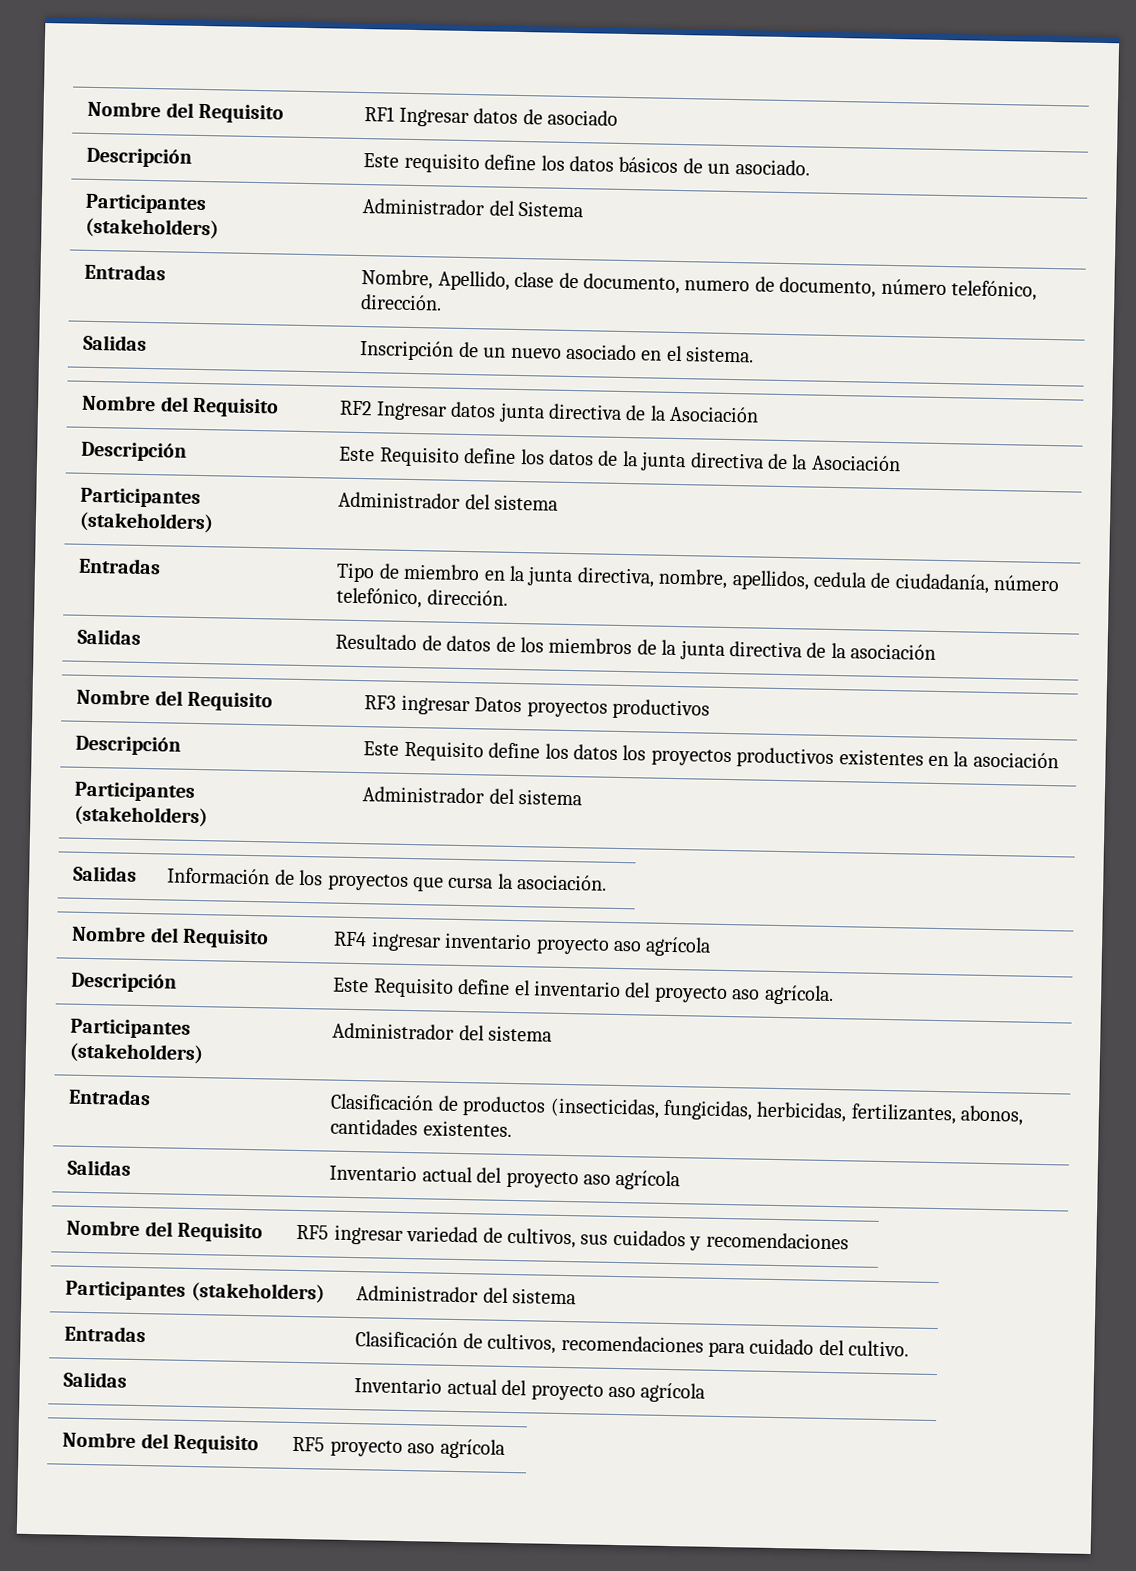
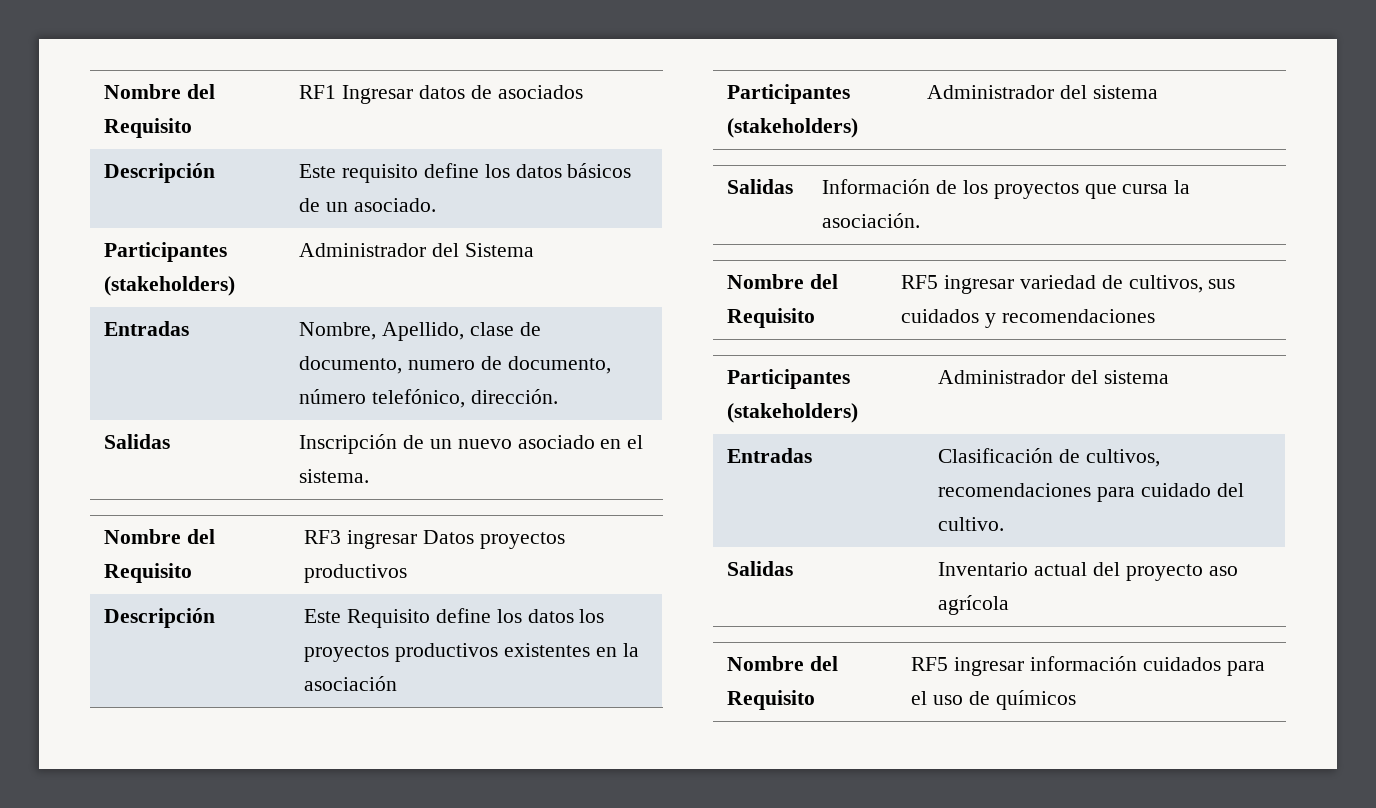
[547,109,619,126] asociado -> [497,85,583,99] asociados
[81,394,280,418] [339,400,760,423] [81,441,188,462] [339,446,901,472] [80,487,202,509] [79,511,215,534] [338,491,559,511] [78,557,162,575] [336,562,1061,594] [336,587,508,609] [77,628,142,645] [335,633,937,660] // Nombre del Requisito | RF2 Ingresar datos junta directiva de la Asociación // Descripción | Este Requisito define los datos de la junta directiva de la Asociación // Participantes (stakeholders) | Administrador del sistema // Entradas | Tipo de miembro en la junta directiva, nombre, apellidos, cedula de ciudadanía, número telefónico, dirección. // Salidas | Resultado de datos de los miembros de la junta directiva de la asociación -> (370, 476) none
[71,925,270,949] [333,931,712,957] [71,972,178,993] [333,977,834,1006] [70,1018,192,1039] [69,1042,205,1065] [332,1022,553,1042] [68,1088,152,1106] [330,1093,1025,1126] [330,1118,512,1137] [67,1159,132,1176] [329,1164,681,1191] // Nombre del Requisito | RF4 ingresar inventario proyecto aso agrícola // Descripción | Este Requisito define el inventario del proyecto aso agrícola. // Participantes (stakeholders) | Administrador del sistema // Entradas | Clasificación de productos (insecticidas, fungicidas, herbicidas, fertilizantes, abonos, cantidades existentes. // Salidas | Inventario actual del proyecto aso agrícola -> (921, 220) none
[329,1438,505,1459] proyecto aso agrícola -> [954,656,1265,676] [911,690,1076,710] ingresar información cuidados para el uso de químicos

